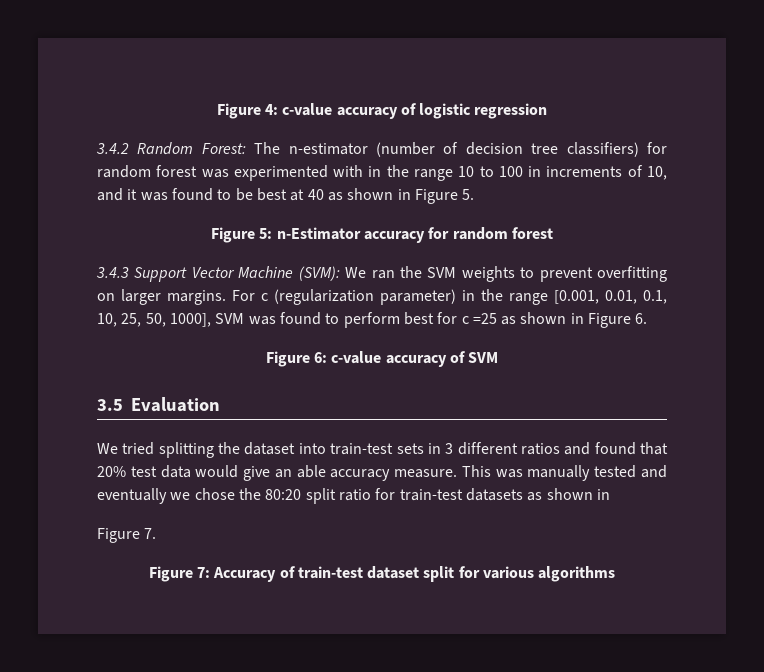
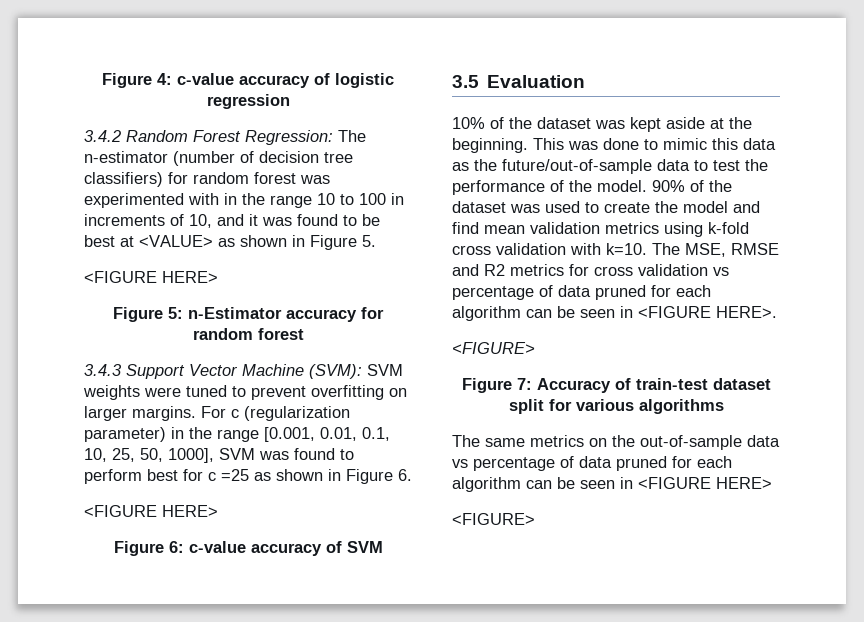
[201,143,246,154] Forest: -> [193,130,333,145] Forest Regression:
[307,189,324,200] 40 -> [139,235,213,247] <VALUE>
(475, 194) none -> [84,271,218,283] // <FIGURE HERE>
[345,266,515,282] We ran the SVM weights -> [367,364,403,376] [83,385,227,400] SVM weights were tuned
(648, 318) none -> [84,505,218,517] // <FIGURE HERE>
[97,442,668,458] [97,465,667,481] [97,488,610,504] [97,528,157,543] We tried splitting the dataset into train-test sets in 3 different ratios and found that 20% test data would give an able accuracy measure. This was manually tested and eventually we chose the 80:20 split ratio for train-test datasets as shown in // Figure 7. -> [452,117,752,132] [452,138,776,153] [452,159,768,174] [452,180,732,195] [452,201,760,213] [452,222,749,237] [452,243,779,257] [452,264,729,276] [452,285,711,300] [452,306,777,321] [452,342,535,354] 10% of the dataset was kept aside at the beginning. This was done to mimic this data as the future/out-of-sample data to test the performance of the model. 90% of the dataset was used to create the model and find mean validation metrics using k-fold cross validation with k=10. The MSE, RMSE and R2 metrics for cross validation vs percentage of data pruned for each algorithm can be seen in <FIGURE HERE>. // <FIGURE>
(616, 574) none -> [452,435,780,450] [452,456,732,471] [452,477,772,492] [452,513,535,525] // The same metrics on the out-of-sample data vs percentage of data pruned for each algorithm can be seen in <FIGURE HERE> // <FIGURE>

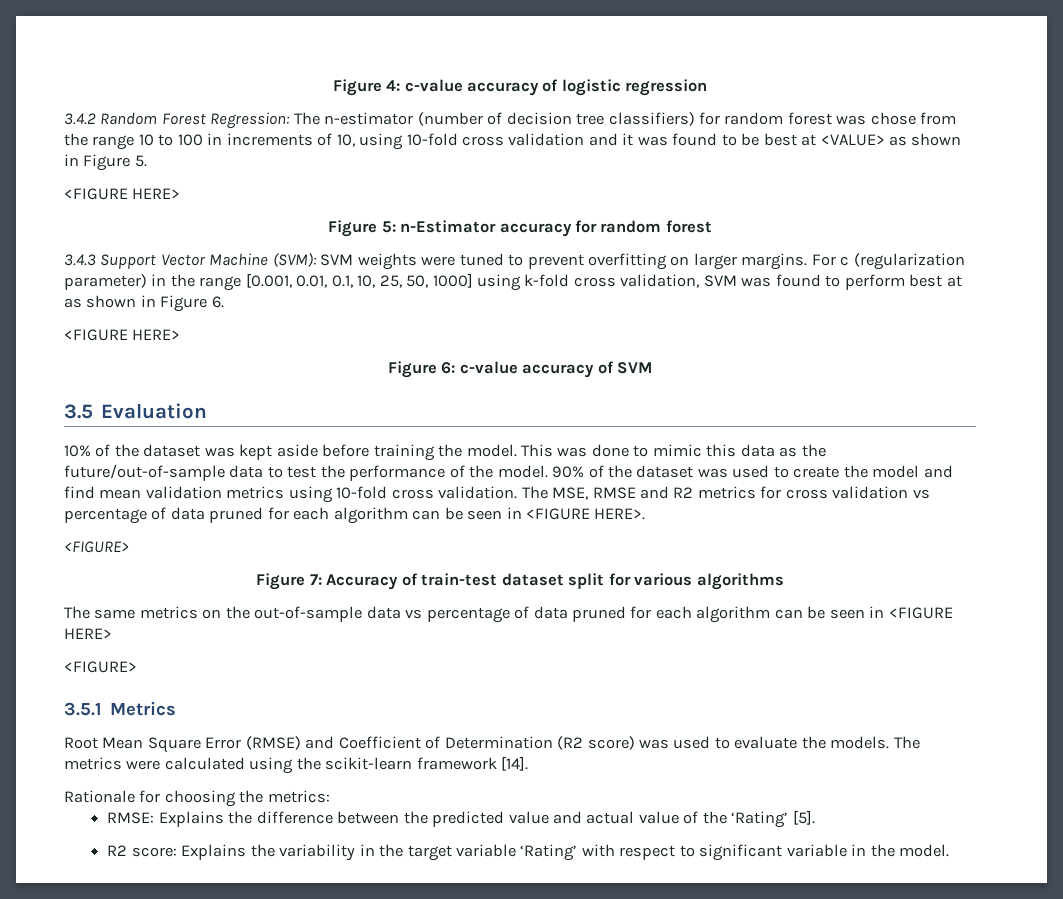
[84,193,237,208] experimented with in -> [870,112,957,125] chose from
(212, 221) none -> [359,133,585,150] using 10-fold cross validation
[168,448,214,463] 1000], -> [432,273,700,291] 1000] using k-fold cross validation,
[183,469,249,481] for c =25 -> [946,275,962,287] at
[710,117,752,129] [452,138,528,153] at the beginning. -> [322,444,517,461] before training the model.
[708,222,749,234] [452,243,647,255] k-fold cross validation with k=10. -> [336,486,518,499] 10-fold cross validation.
(535, 519) none -> [64,701,177,716] [64,736,920,753] [64,756,529,774] [64,790,330,807] [107,810,815,828] [107,844,950,861] // 3.5.1 Metrics // Root Mean Square Error (RMSE) and Coefficient of Determination (R2 score) was used to evaluate the models. The metrics were calculated using the scikit-learn framework [14]. // Rationale for choosing the metrics: // RMSE: Explains the difference between the predicted value and actual value of the ‘Rating’ [5]. // R2 score: Explains the variability in the target variable ‘Rating’ with respect to significant variable in the model.

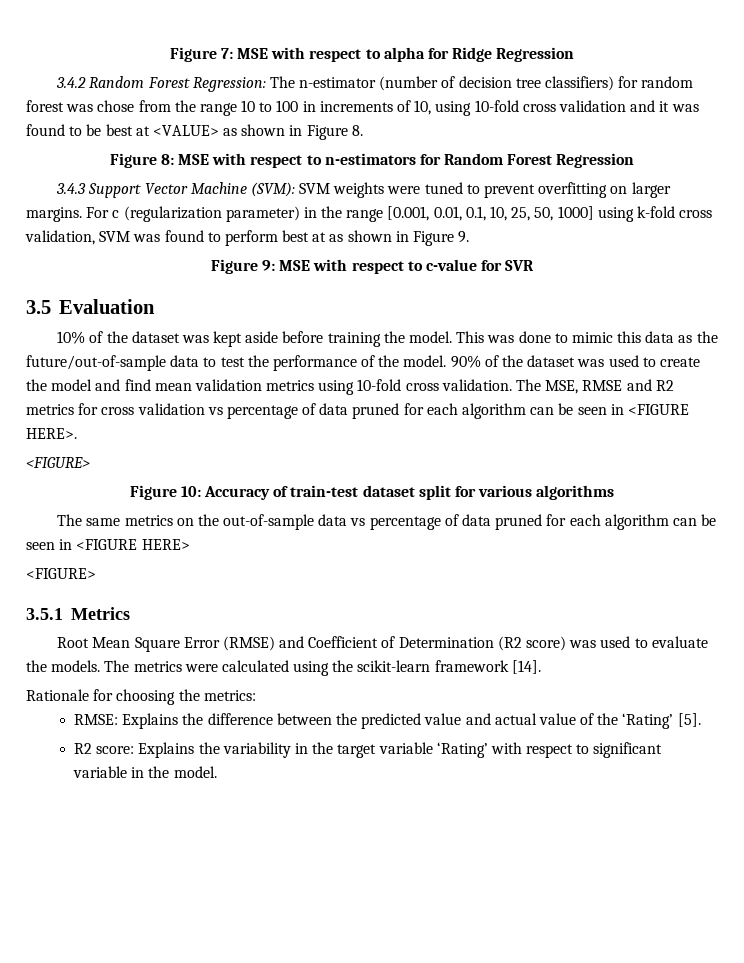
[332,79,708,96] Figure 4: c-value accuracy of logistic regression -> [169,47,575,62] Figure 7: MSE with respect to alpha for Ridge Regression
[134,155,147,167] [64,188,181,200] [328,220,712,237] 5. // <FIGURE HERE> // Figure 5: n-Estimator accuracy for random forest -> [351,125,363,136] [109,153,635,168] 8. // Figure 8: MSE with respect to n-estimators for Random Forest Regression
[211,296,224,308] [64,329,181,341] [387,361,653,378] 6. // <FIGURE HERE> // Figure 6: c-value accuracy of SVM -> [458,231,470,243] [210,259,535,274] 9. // Figure 9: MSE with respect to c-value for SVR
[309,574,322,585] 7: -> [180,486,201,497] 10:

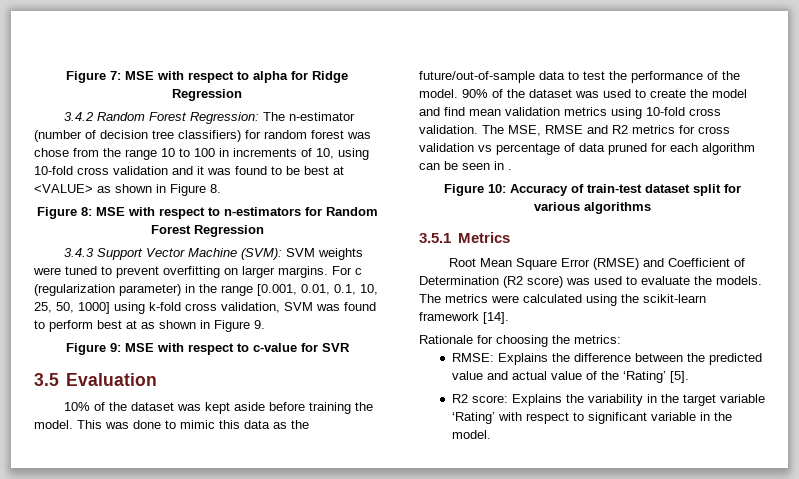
[627,404,689,415] [26,428,77,439] [26,457,90,468] <FIGURE HERE>. // <FIGURE> -> [508,169,512,170] .
[57,514,717,530] [26,539,190,550] [26,568,96,579] // The same metrics on the out-of-sample data vs percentage of data pruned for each algorithm can be seen in <FIGURE HERE> // <FIGURE> -> (651, 208) none

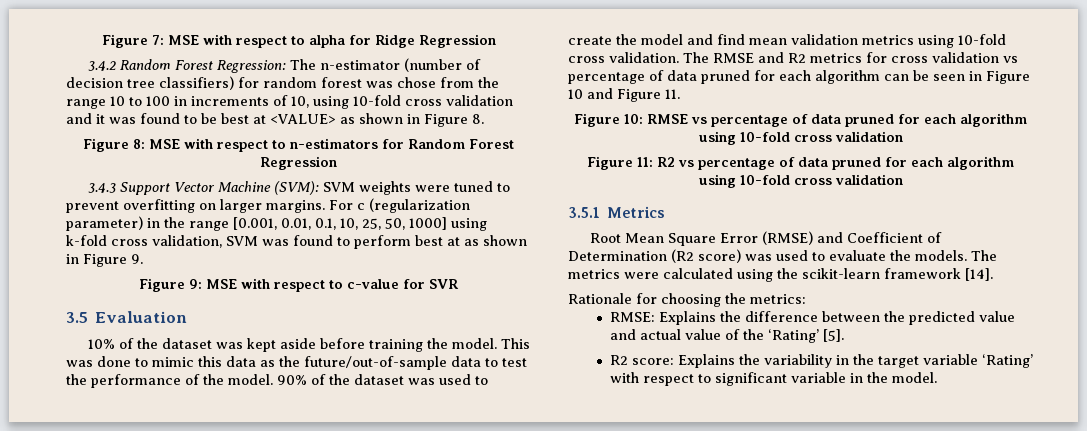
[508,125,541,136] MSE, -> (709, 57) none
[508,169,512,170] [443,184,741,196] [533,202,651,214] . // Figure 10: Accuracy of train-test dataset split for various algorithms -> [986,71,1030,84] [568,88,680,102] [574,113,1027,127] [698,131,903,145] [587,156,1014,170] [698,174,903,188] Figure 10 and Figure 11. // Figure 10: RMSE vs percentage of data pruned for each algorithm using 10-fold cross validation // Figure 11: R2 vs percentage of data pruned for each algorithm using 10-fold cross validation

